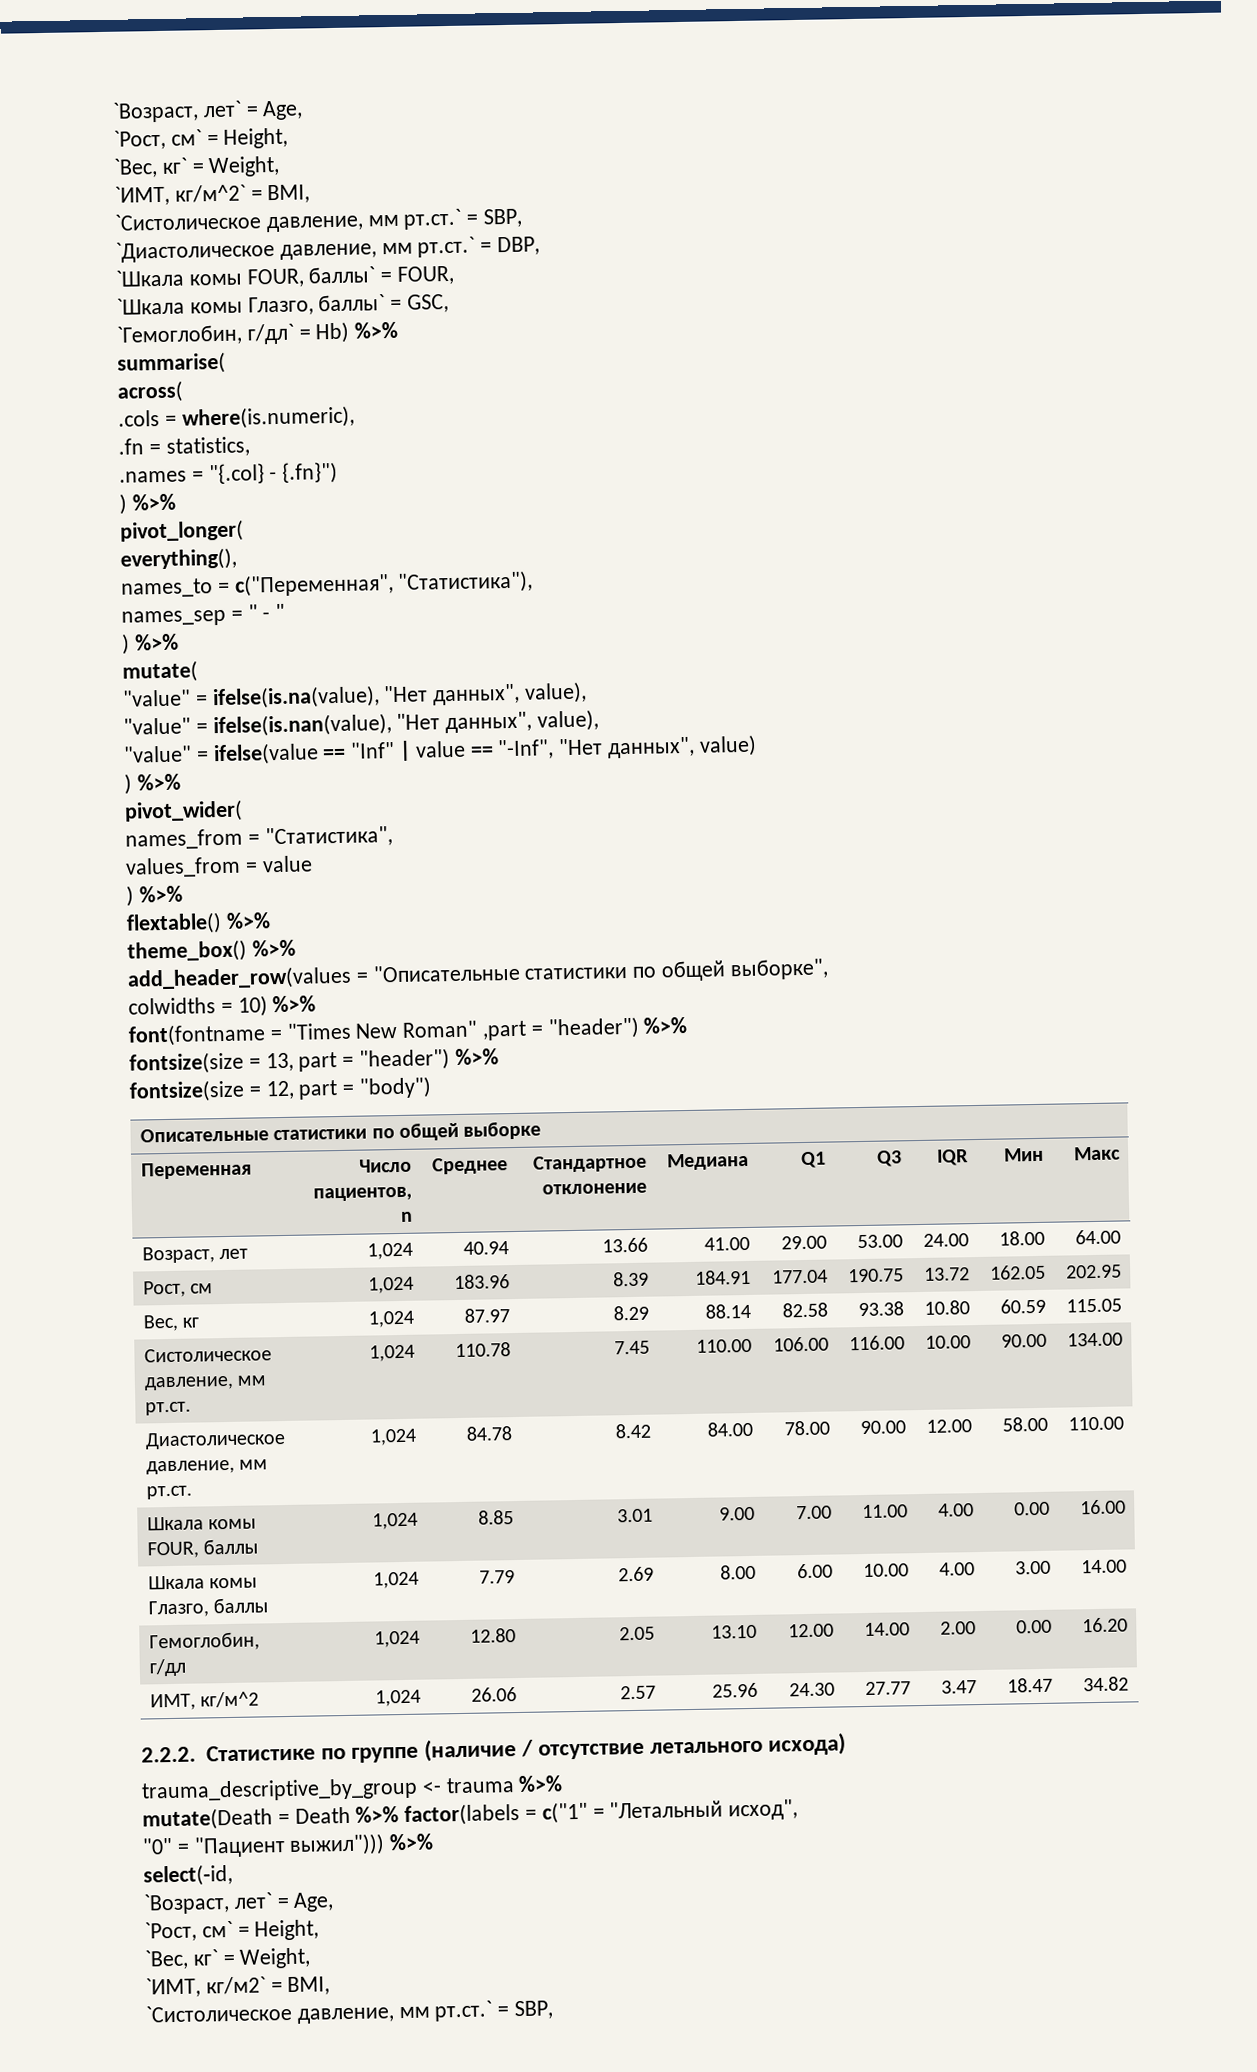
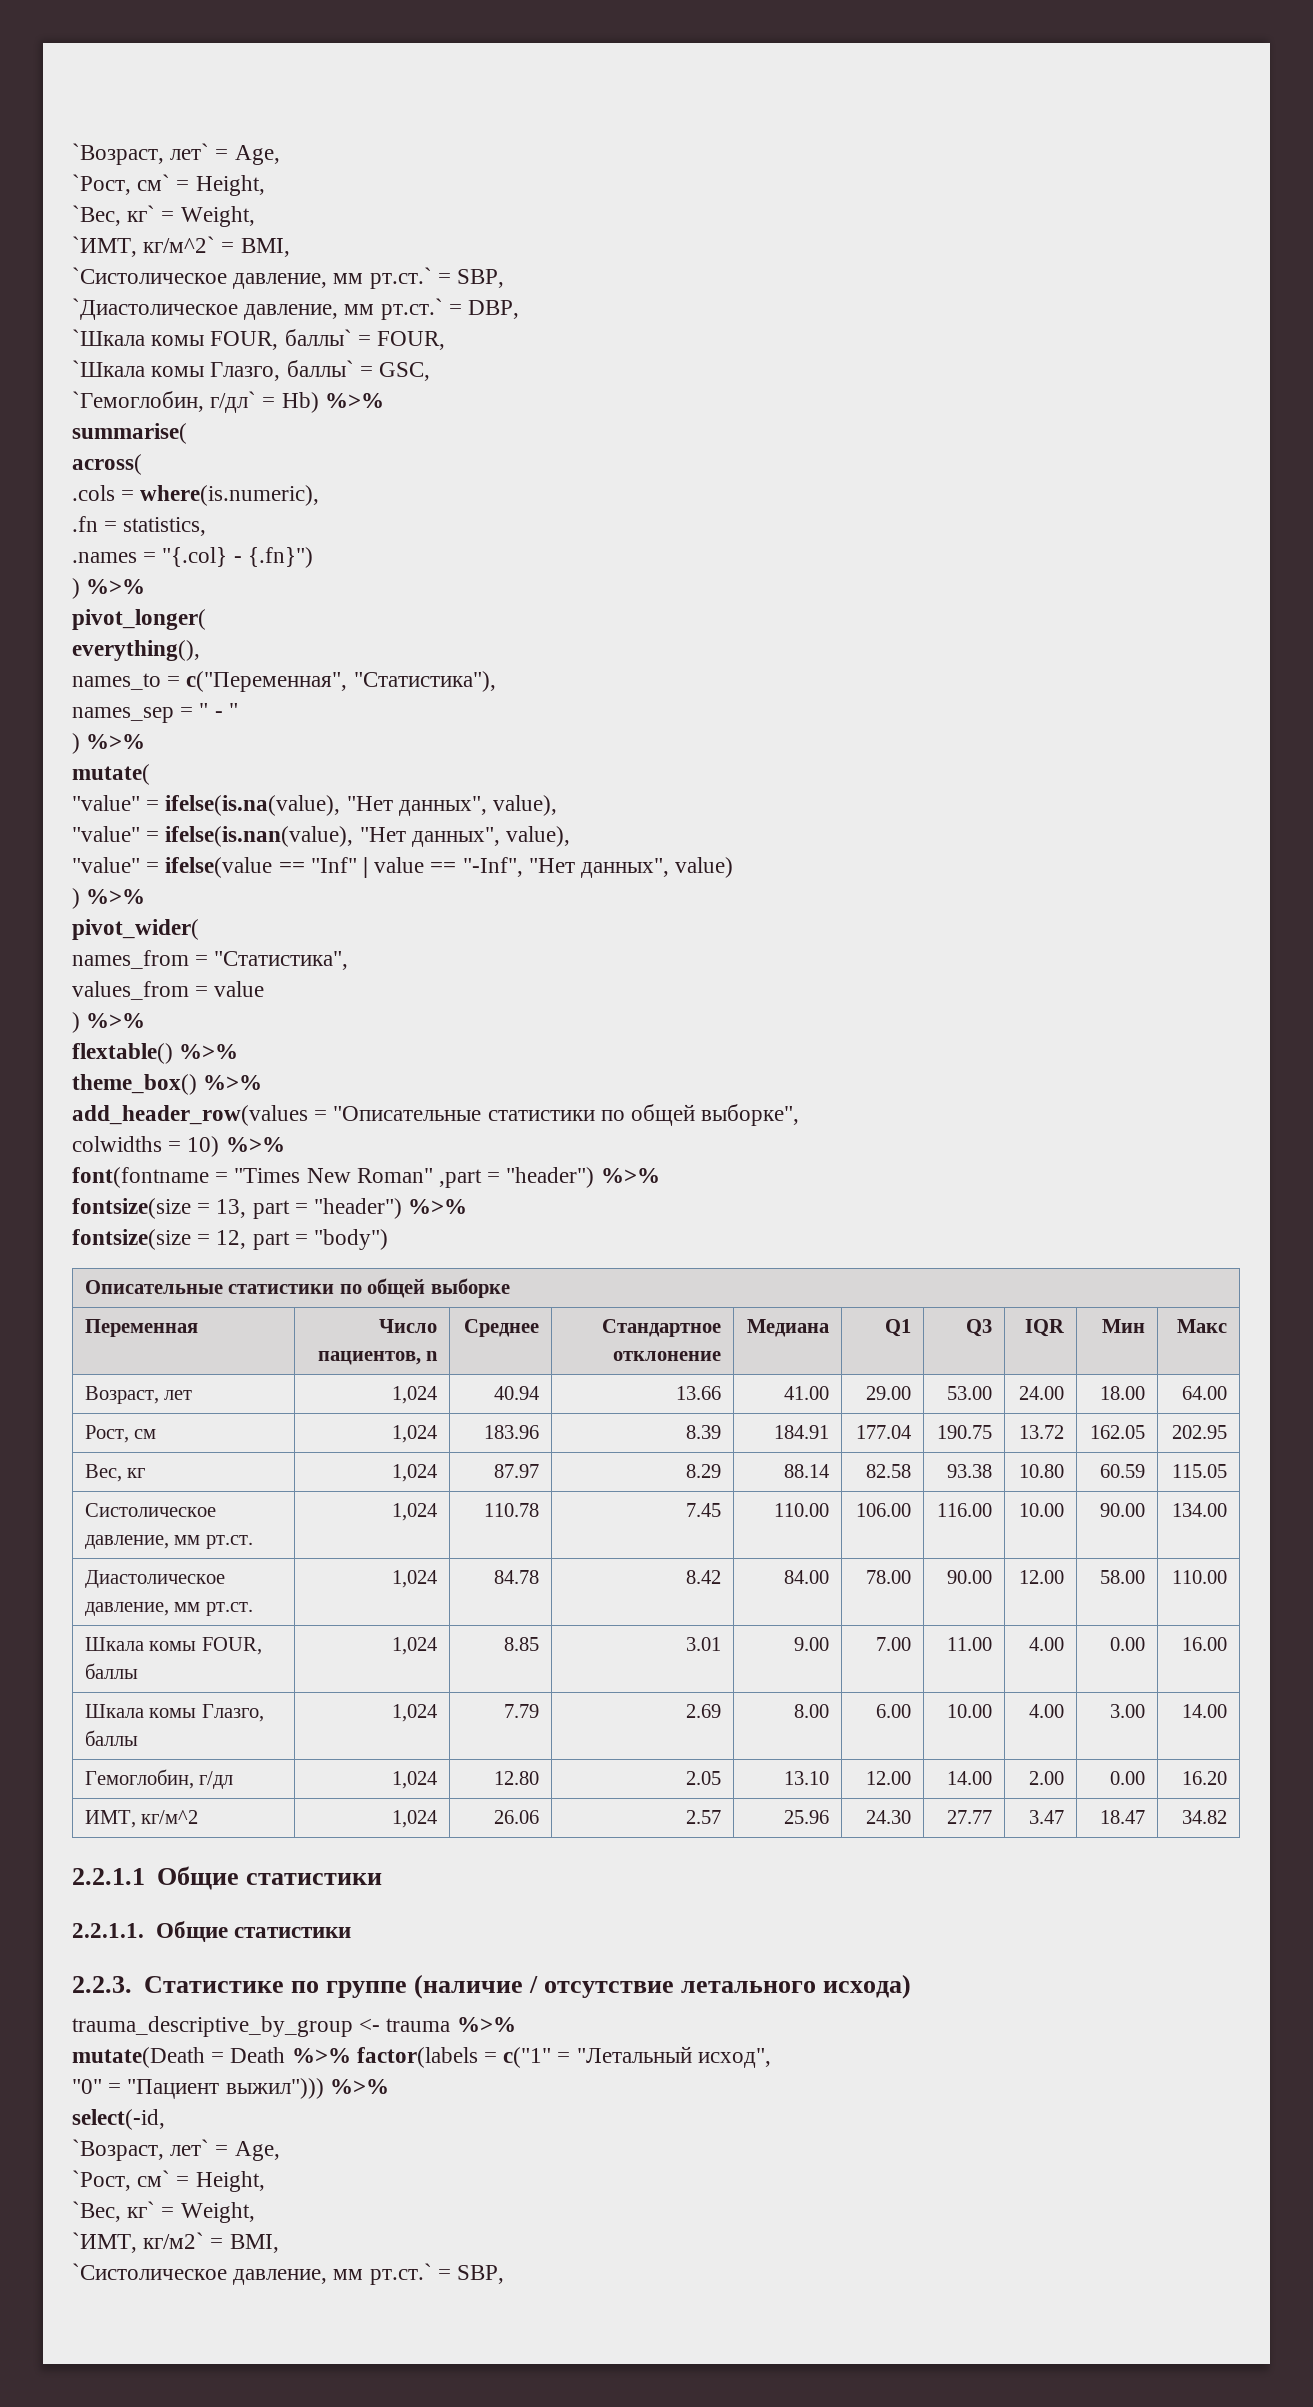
[141,1746,196,1763] 2.2.2. -> [72,1866,382,1890] [72,1921,351,1942] [72,1976,132,1993] 2.2.1.1 Общие статистики // 2.2.1.1. Общие статистики // 2.2.3.

